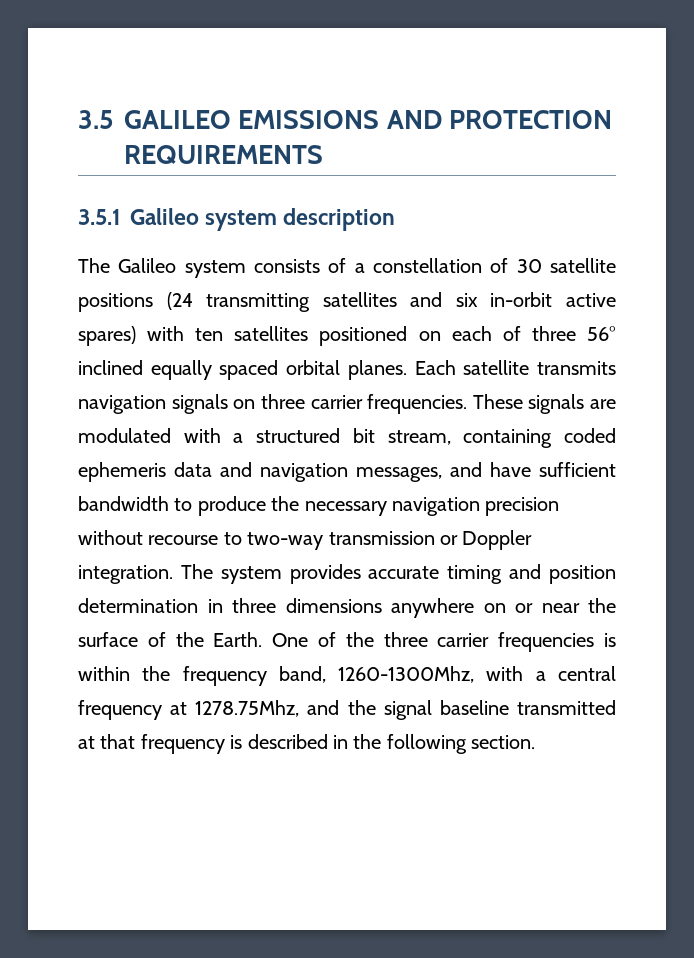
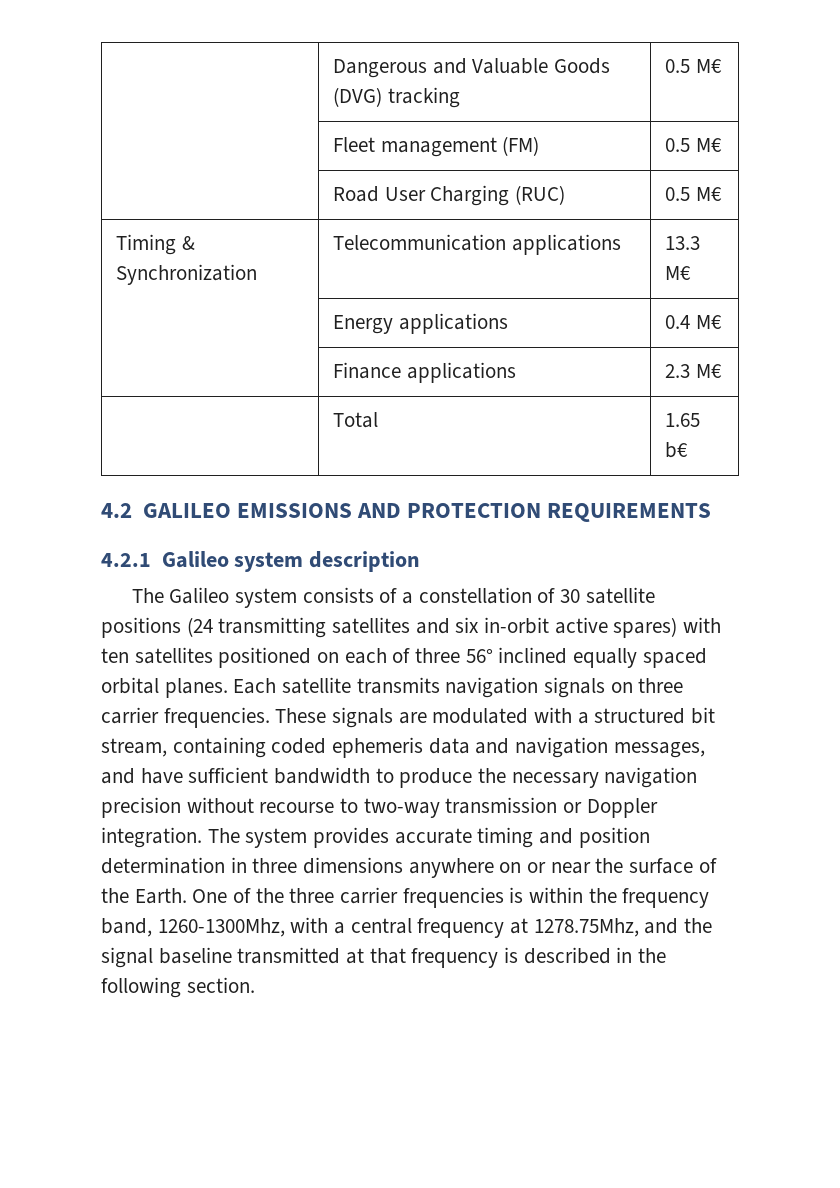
[78,110,114,129] 3.5 -> [332,58,610,78] [332,87,460,108] [664,59,722,73] [332,136,540,157] [664,138,722,152] [332,185,565,206] [664,187,722,201] [115,234,195,255] [115,264,257,285] [332,234,621,255] [664,236,700,250] [664,266,691,280] [332,313,508,334] [664,315,722,329] [332,362,516,383] [664,364,722,378] [332,412,378,428] [664,413,700,427] [664,442,688,458] [101,503,132,518] | Dangerous and Valuable Goods (DVG) tracking | 0.5 M€ // | Fleet management (FM) | 0.5 M€ // | Road User Charging (RUC) | 0.5 M€ // Timing & Synchronization | Telecommunication applications | 13.3 M€ // | Energy applications | 0.4 M€ // | Finance applications | 2.3 M€ // | Total | 1.65 b€ // 4.2
[78,209,120,225] 3.5.1 -> [101,553,151,567] 4.2.1

